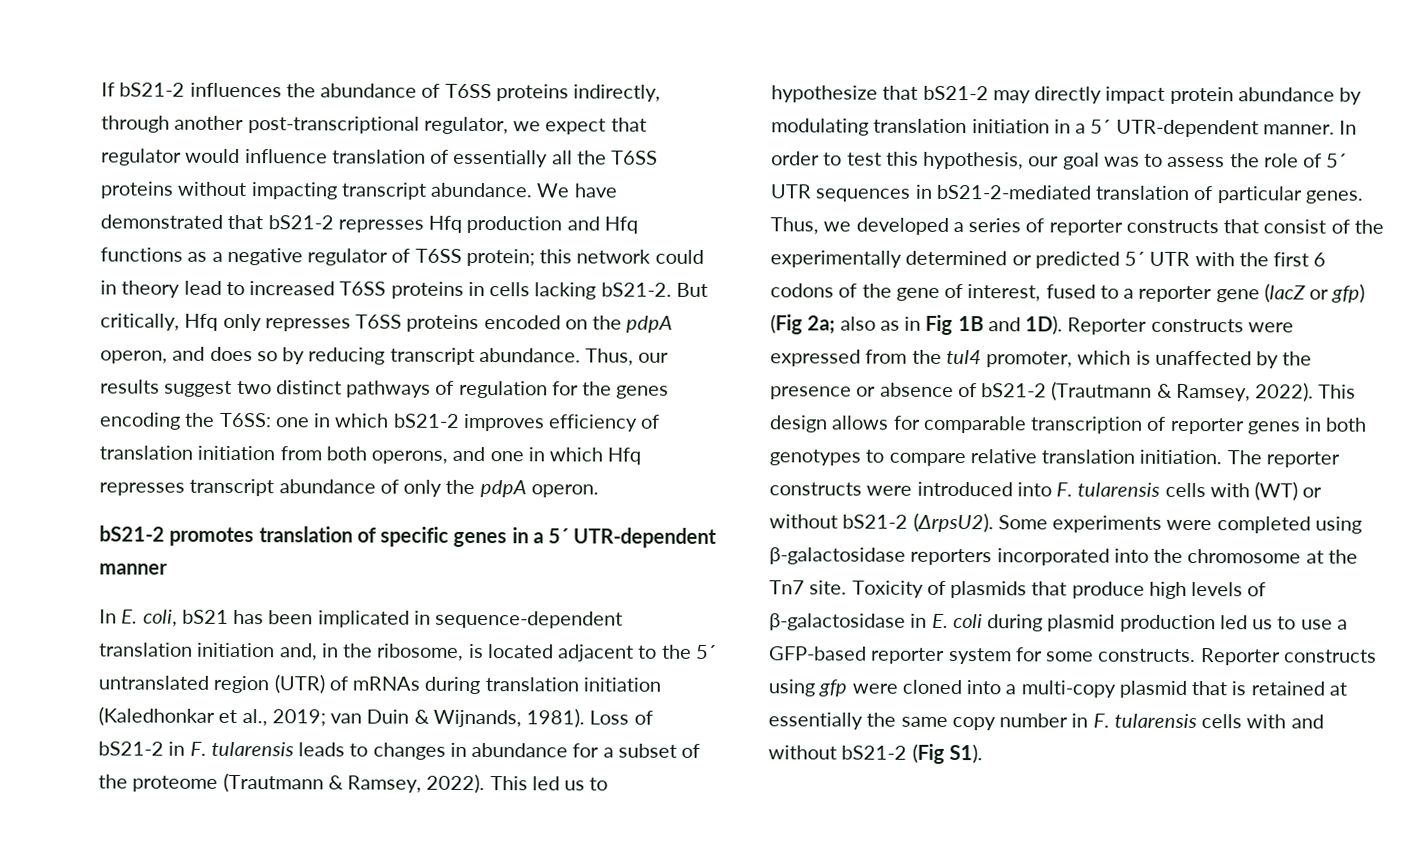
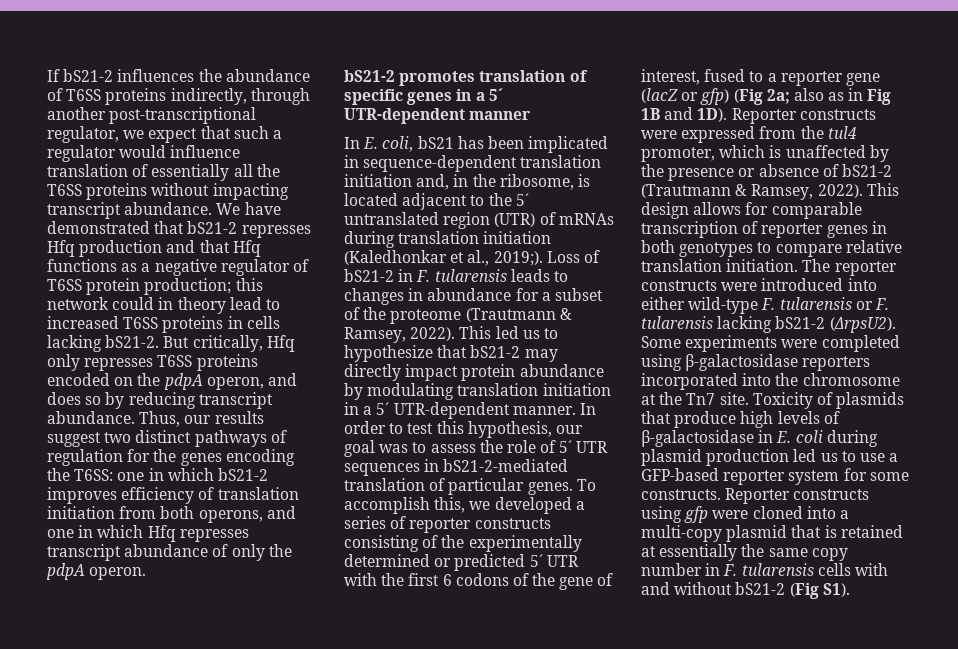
(647, 124) none -> [233,126,282,139] such a
(600, 223) none -> [199,240,230,253] that
[465,248,535,267] protein; -> [86,278,232,295] protein production;
[271,708,586,728] 2019; van Duin & Wijnands, 1981). -> [493,251,543,266] 2019;).
[770,217,819,235] Thus, -> [576,479,596,491] [344,497,466,514] To accomplish this,
[1223,219,1327,234] that consist -> [344,535,419,552] consisting
[1056,481,1323,501] [769,514,838,529] F. tularensis cells with (WT) or without -> [641,297,889,314] [641,316,773,333] either wild-type F. tularensis or F. tularensis lacking

